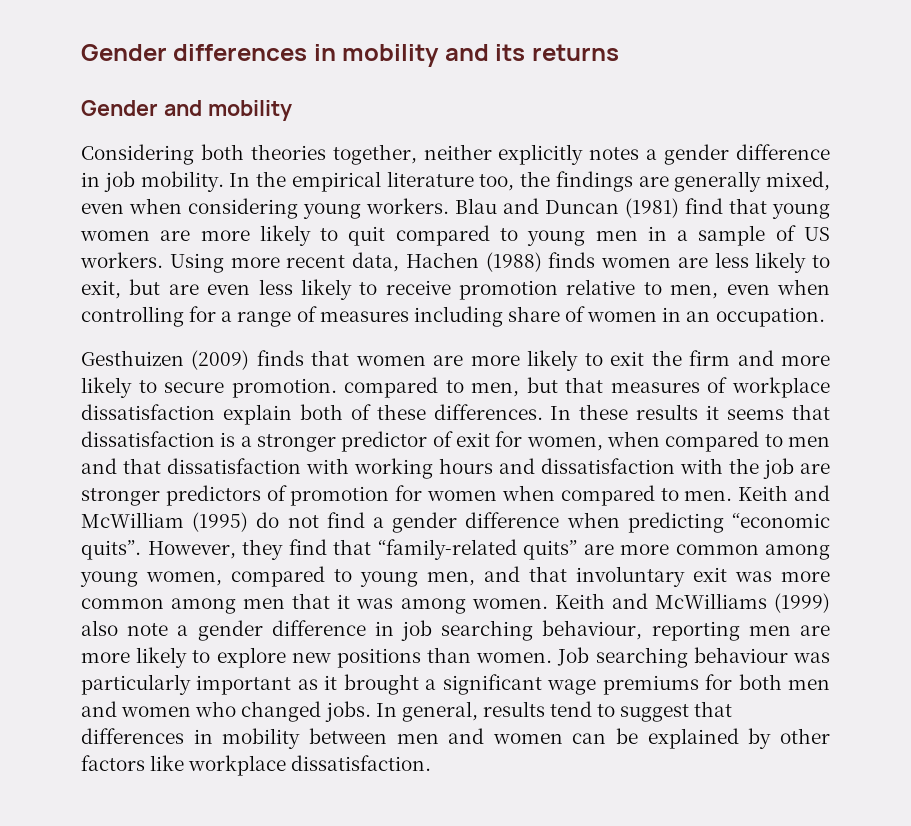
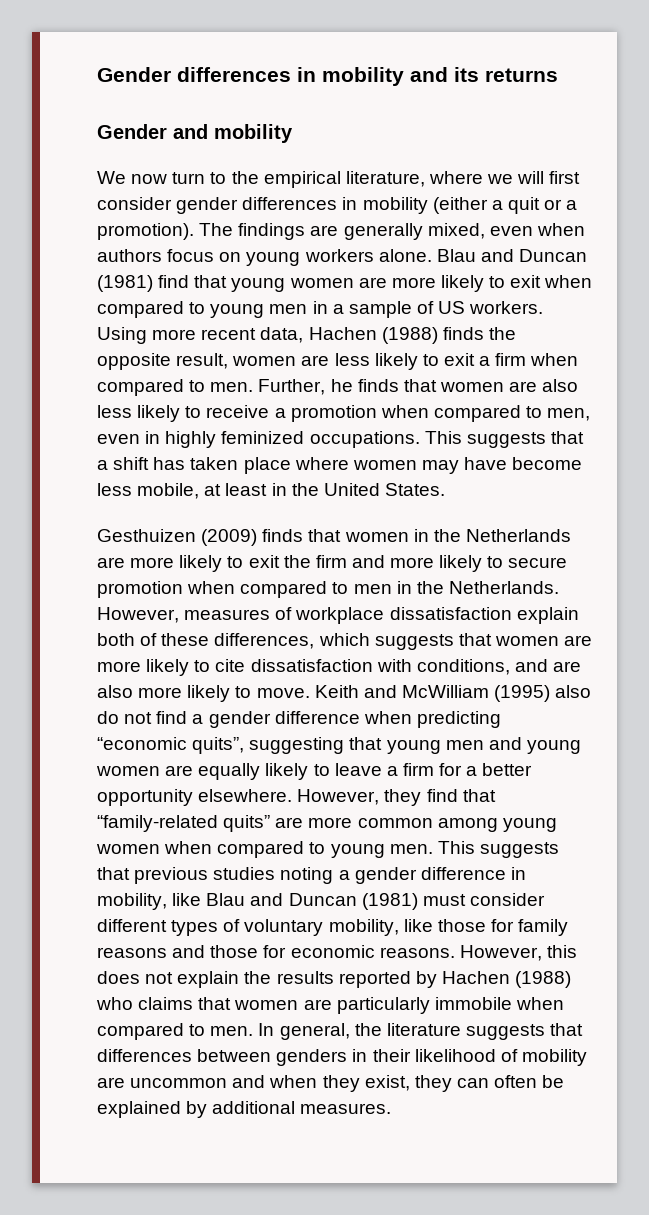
[81,144,831,165] [81,171,550,192] Considering both theories together, neither explicitly notes a gender difference in job mobility. In the empirical literature too, the -> [97,171,581,188] [97,197,578,214] [97,223,234,240] We now turn to the empirical literature, where we will first consider gender differences in mobility (either a quit or a promotion). The
[188,198,449,219] considering young workers. -> [97,249,432,266] authors focus on young workers alone.
[348,226,386,246] quit -> [510,275,593,288] exit when
(596, 260) none -> [488,327,516,340] [97,353,229,370] the opposite result,
[81,279,830,300] [81,306,825,327] exit, but are even less likely to receive promotion relative to men, even when controlling for a range of measures including share of women in an occupation. -> [443,353,579,366] [97,379,579,396] [97,405,591,422] [97,431,584,448] [97,457,583,474] [97,483,445,499] exit a firm when compared to men. Further, he finds that women are also less likely to receive a promotion when compared to men, even in highly feminized occupations. This suggests that a shift has taken place where women may have become less mobile, at least in the United States.
(426, 360) none -> [413,529,571,542] in the Netherlands
[231,377,604,398] promotion. compared to men, but that -> [97,581,559,598] [97,607,179,623] promotion when compared to men in the Netherlands. However,
[433,404,830,420] [81,431,831,452] [81,458,830,479] [81,485,733,506] differences. In these results it seems that dissatisfaction is a stronger predictor of exit for women, when compared to men and that dissatisfaction with working hours and dissatisfaction with the job are stronger predictors of promotion for women when compared to men. -> [214,633,593,650] [97,659,582,676] [97,685,310,702] differences, which suggests that women are more likely to cite dissatisfaction with conditions, and are also more likely to move.
(249, 522) none -> [555,685,592,698] also
[81,540,141,560] quits”. -> [192,737,581,754] [96,763,533,780] [97,789,293,806] quits”, suggesting that young men and young women are equally likely to leave a firm for a better opportunity elsewhere.
[146,566,830,587] [81,593,831,614] [81,620,831,641] [81,647,831,668] [81,674,831,695] [81,701,733,722] [81,728,830,749] [81,755,432,776] women, compared to young men, and that involuntary exit was more common among men that it was among women. Keith and McWilliams (1999) also note a gender difference in job searching behaviour, reporting men are more likely to explore new positions than women. Job searching behaviour was particularly important as it brought a significant wage premiums for both men and women who changed jobs. In general, results tend to suggest that differences in mobility between men and women can be explained by other factors like workplace dissatisfaction. -> [96,841,559,858] [97,867,526,884] [97,893,545,910] [97,919,569,936] [97,945,577,961] [97,971,572,988] [96,997,564,1014] [97,1023,584,1040] [97,1049,587,1066] [97,1075,565,1092] [97,1101,392,1118] women when compared to young men. This suggests that previous studies noting a gender difference in mobility, like Blau and Duncan (1981) must consider different types of voluntary mobility, like those for family reasons and those for economic reasons. However, this does not explain the results reported by Hachen (1988) who claims that women are particularly immobile when compared to men. In general, the literature suggests that differences between genders in their likelihood of mobility are uncommon and when they exist, they can often be explained by additional measures.

